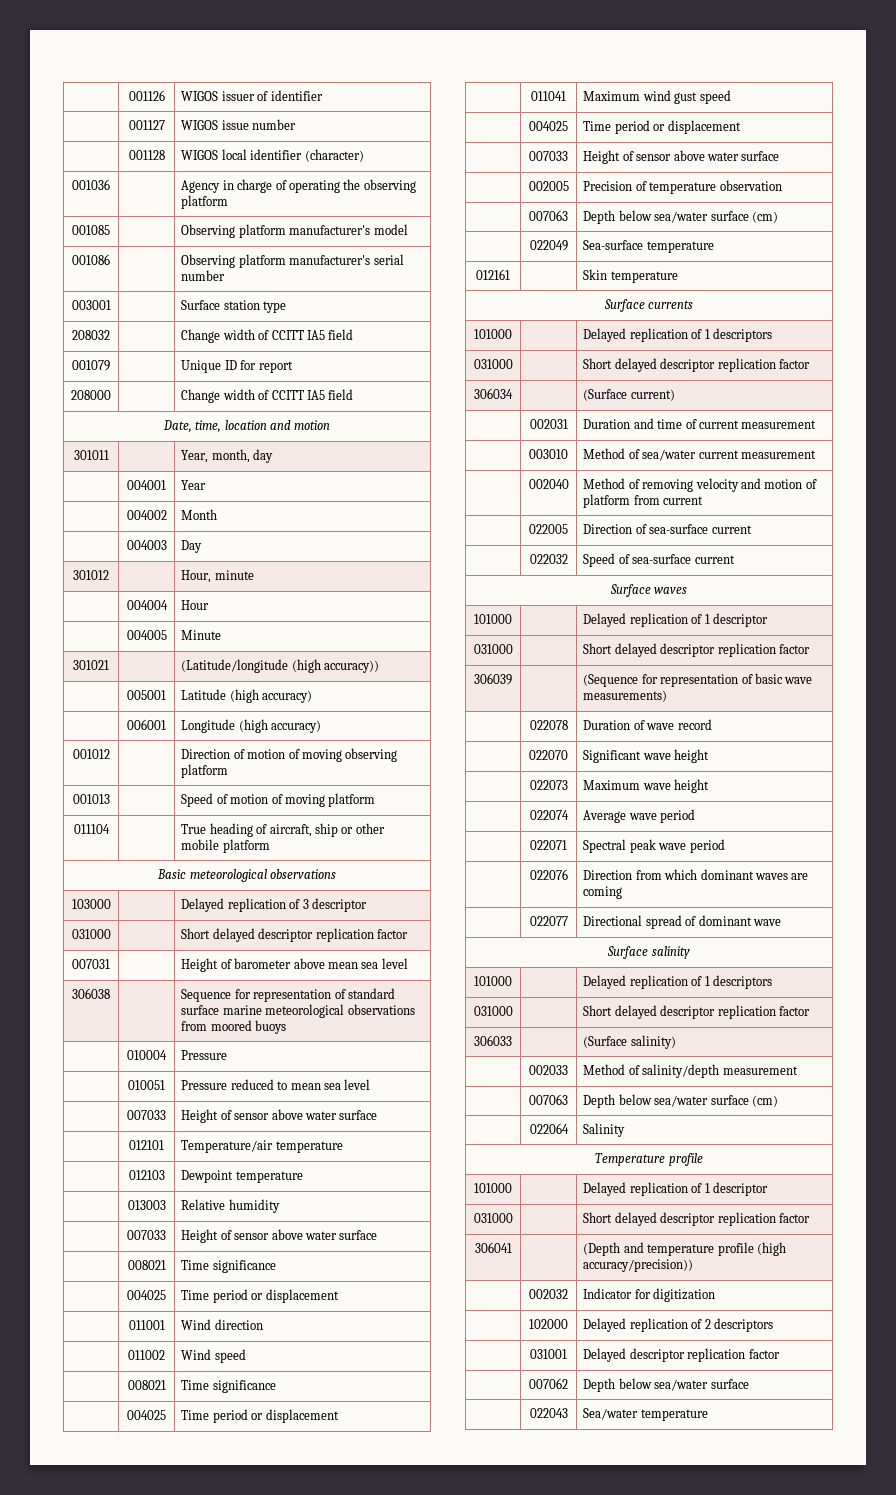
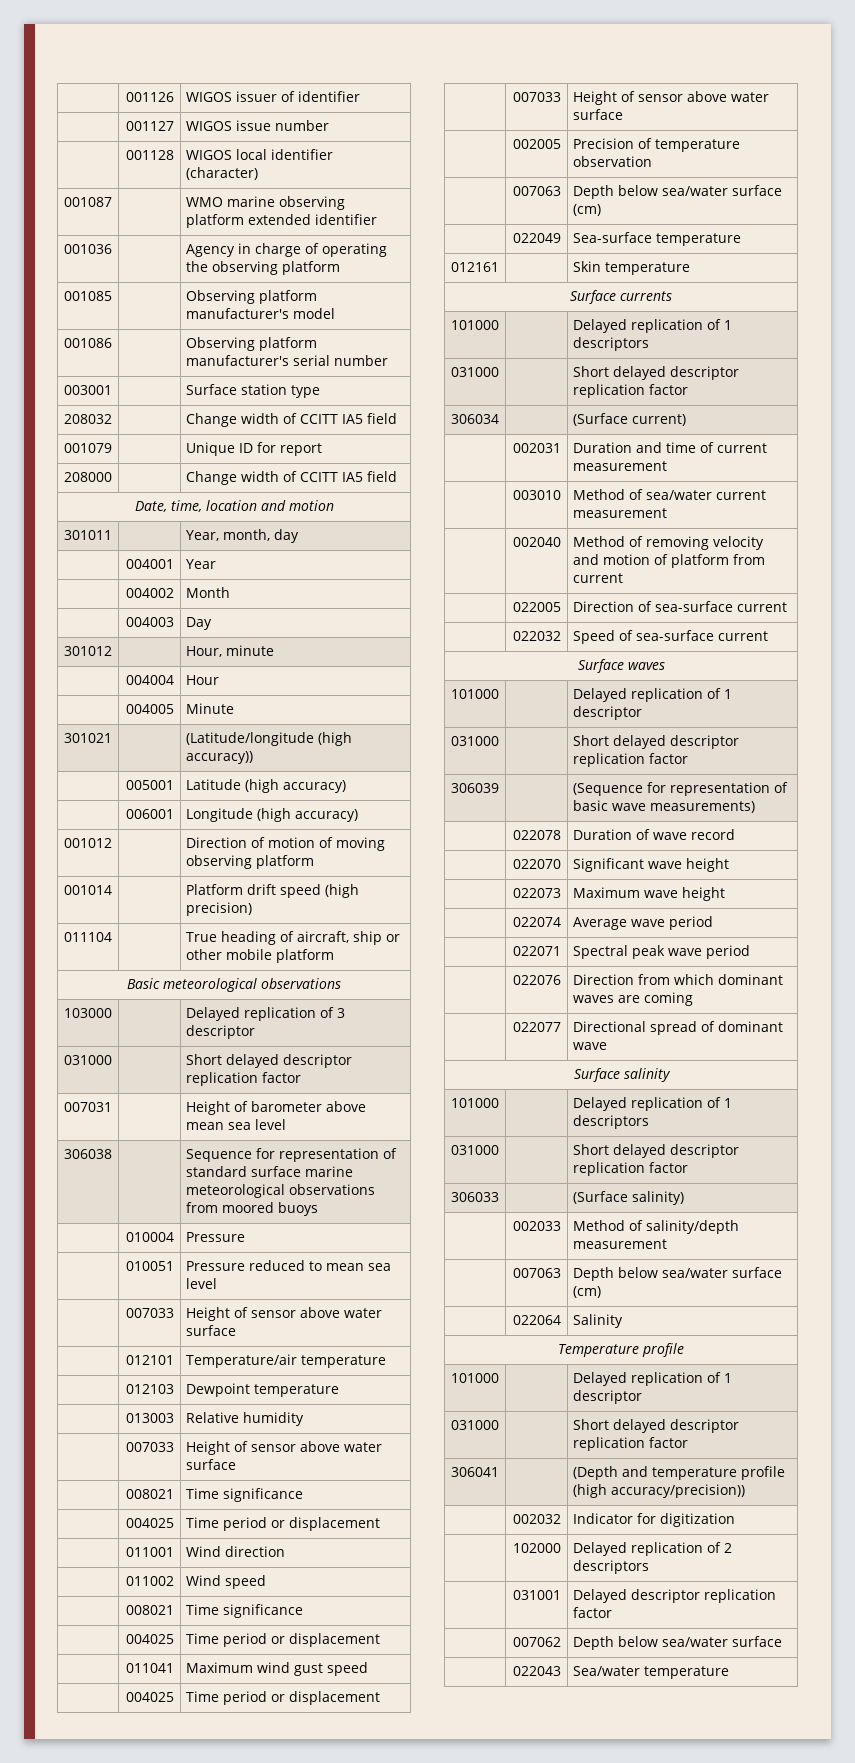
(364, 155) none -> [64,197,112,207] [186,196,346,210] [186,214,378,228] // 001087 | | WMO marine observing platform extended identifier
[72,794,110,804] [181,793,376,807] 001013 | | Speed of motion of moving platform -> [64,885,112,895] [186,884,360,898] [186,902,253,916] 001014 | | Platform drift speed (high precision)

